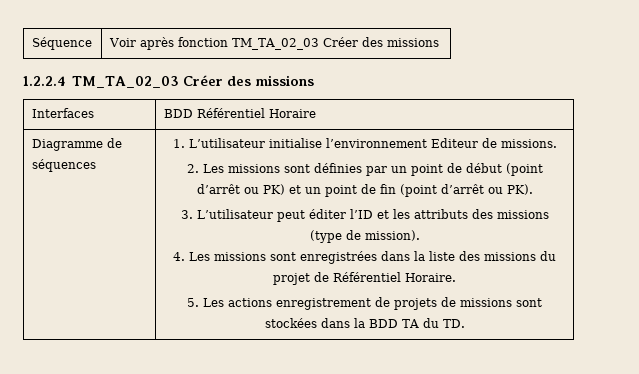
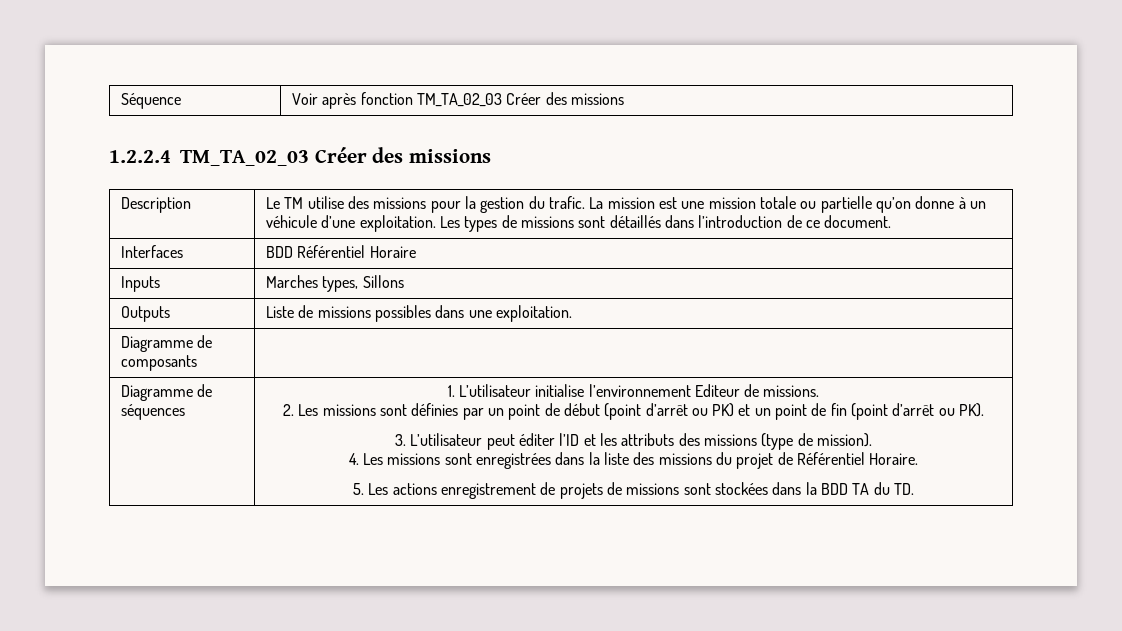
[31,108,94,118] [163,108,316,118] Interfaces | BDD Référentiel Horaire -> [121,197,192,213] [266,196,986,213] [266,215,892,232] [121,245,184,258] [266,245,416,258] [121,276,161,292] [266,275,404,292] [121,306,171,322] [266,305,573,322] [121,335,213,352] [121,355,198,371] Description | Le TM utilise des missions pour la gestion du trafic. La mission est une mission totale ou partielle qu’on donne à un véhicule d’une exploitation. Les types de missions sont détaillés dans l’introduction de ce document. // Interfaces | BDD Référentiel Horaire // Inputs | Marches types, Sillons // Outputs | Liste de missions possibles dans une exploitation. // Diagramme de composants |

